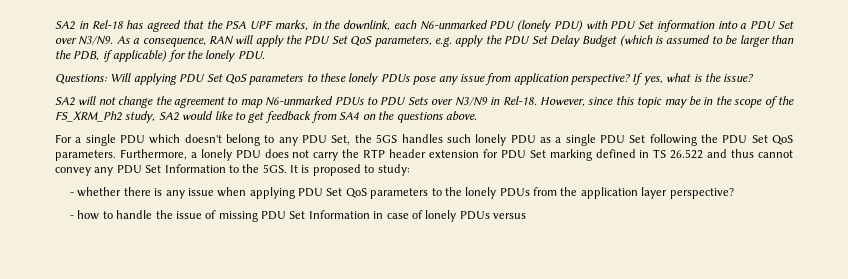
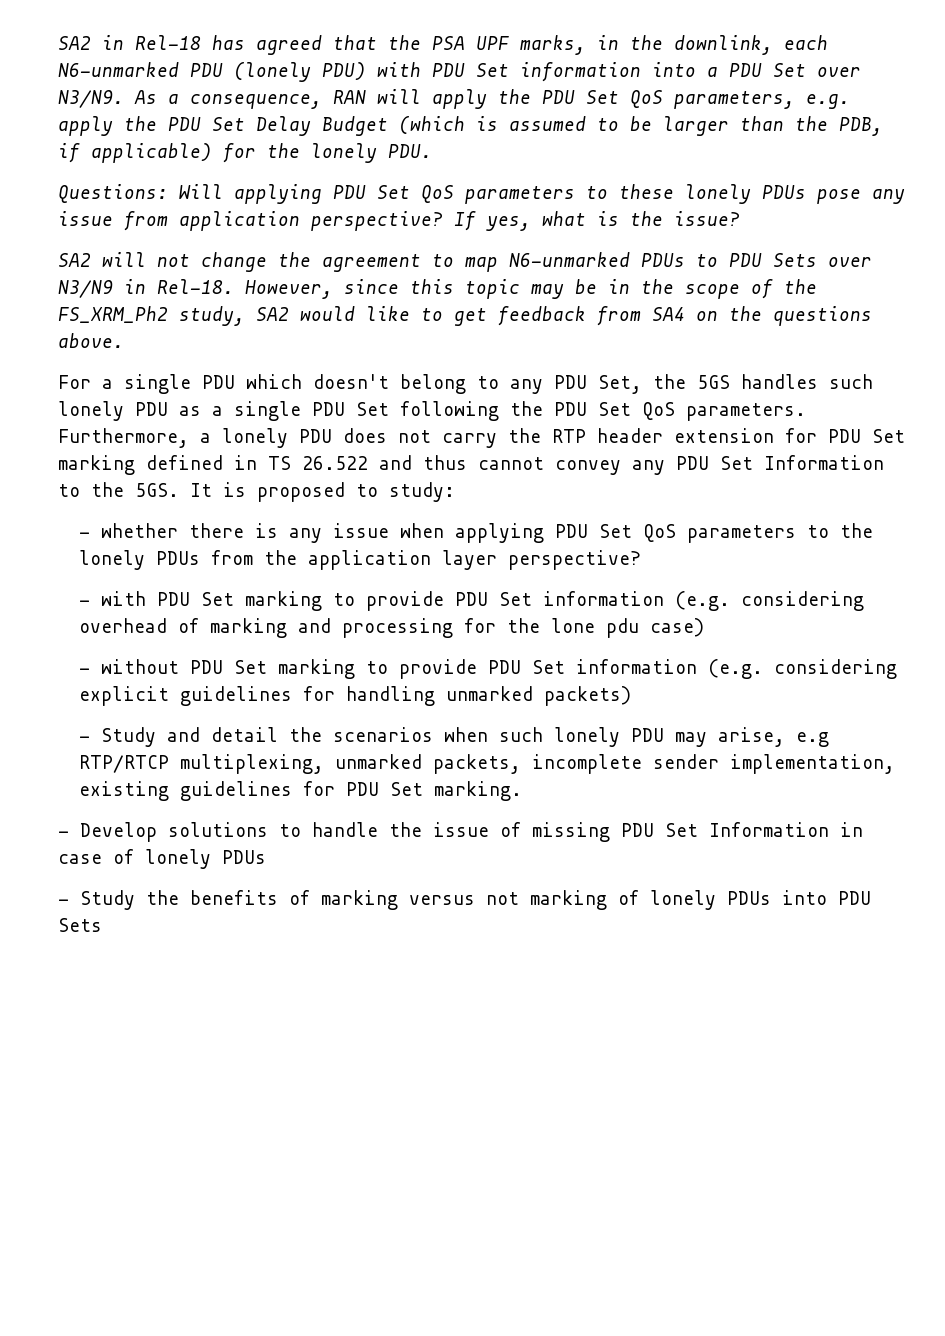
[77,210,100,220] how -> [101,591,865,611] [79,618,705,638] [79,659,898,679] [79,686,632,706] [79,727,830,747] [79,754,896,774] [79,781,523,801] [58,822,268,842] with PDU Set marking to provide PDU Set information (e.g. considering overhead of marking and processing for the lone pdu case) // - without PDU Set marking to provide PDU Set information (e.g. considering explicit guidelines for handling unmarked packets) // - Study and detail the scenarios when such lonely PDU may arise, e.g RTP/RTCP multiplexing, unmarked packets, incomplete sender implementation, existing guidelines for PDU Set marking. // - Develop solutions
[493,213,527,219] versus -> [58,890,871,910] [58,918,102,932] // - Study the benefits of marking versus not marking of lonely PDUs into PDU Sets

